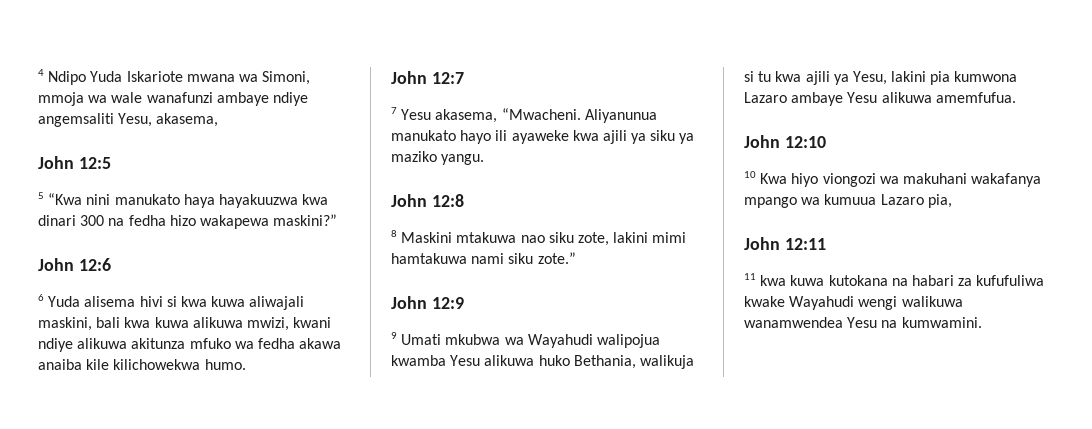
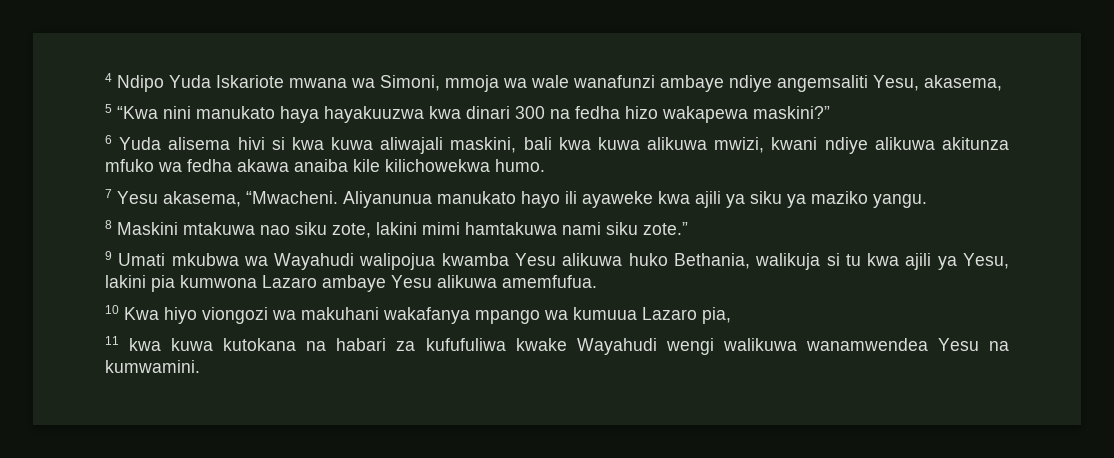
[38,156,111,169] // John 12:5 -> (1002, 83) none
[38,258,111,271] // John 12:6 -> (830, 112) none
[391,71,464,84] // John 12:7 -> (545, 165) none
[391,194,464,207] // John 12:8 -> (927, 201) none
[391,296,464,309] // John 12:9 -> (688, 228) none
[744,135,826,148] // John 12:10 -> (597, 281) none
[744,237,826,250] // John 12:11 -> (731, 315) none

